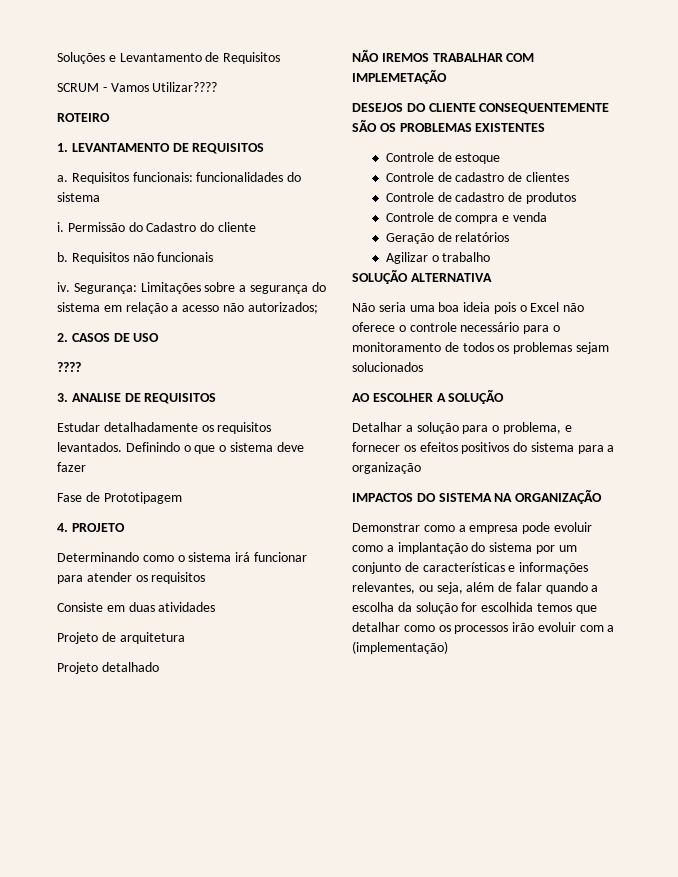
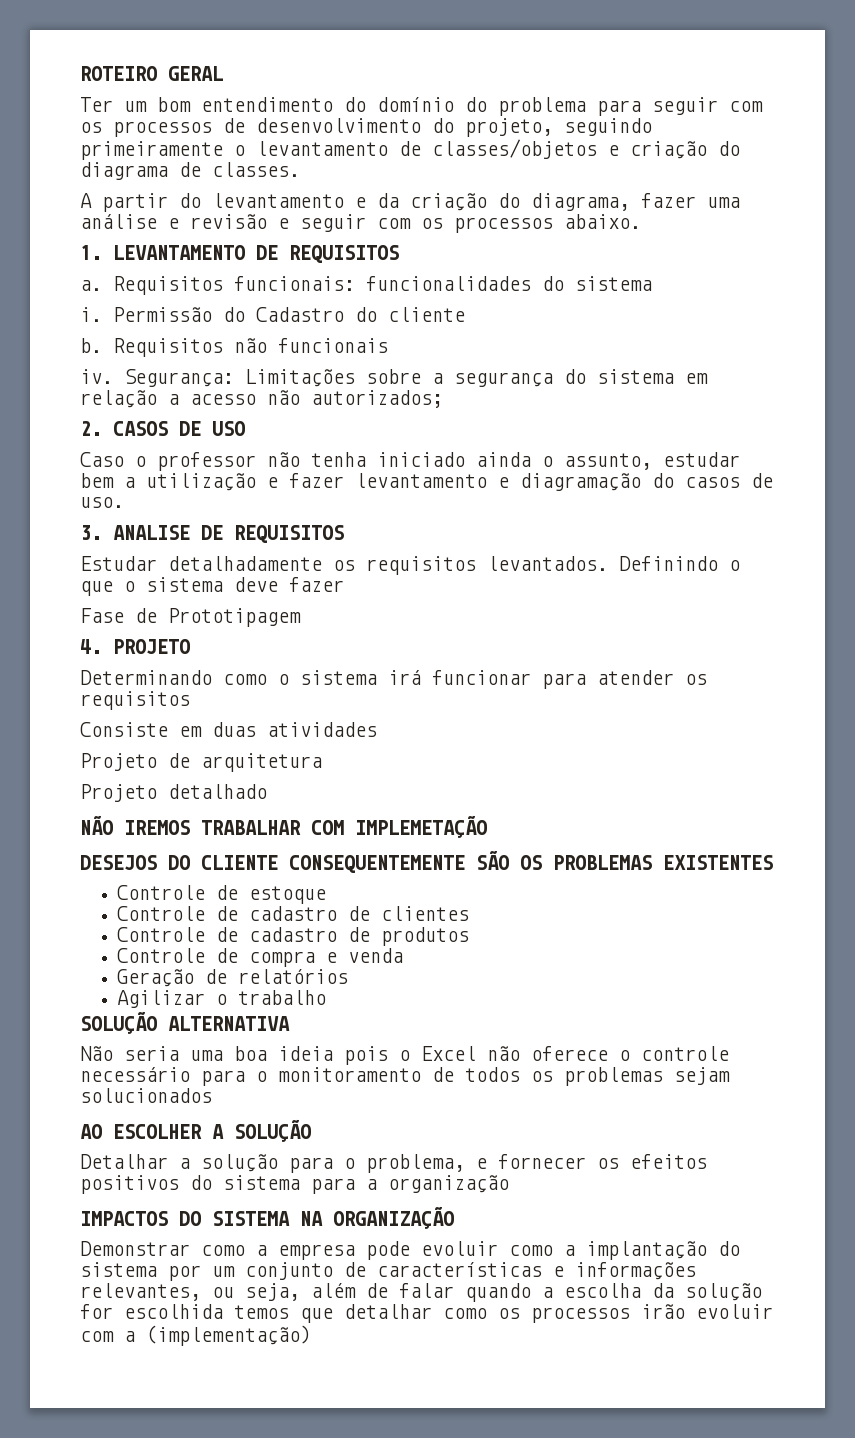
[57,52,281,64] [57,82,218,92] [57,113,110,122] Soluções e Levantamento de Requisitos // SCRUM - Vamos Utilizar???? // ROTEIRO -> [80,66,223,81] [80,97,763,116] [80,118,652,137] [80,139,740,160] [80,162,300,180] [80,193,740,212] [80,214,641,233] ROTEIRO GERAL // Ter um bom entendimento do domínio do problema para seguir com os processos de desenvolvimento do projeto, seguindo primeiramente o levantamento de classes/objetos e criação do diagrama de classes. // A partir do levantamento e da criação do diagrama, fazer uma análise e revisão e seguir com os processos abaixo.
[57,362,81,372] ???? -> [80,452,740,471] [80,473,773,491] [80,497,124,508] Caso o professor não tenha iniciado ainda o assunto, estudar bem a utilização e fazer levantamento e diagramação do casos de uso.

